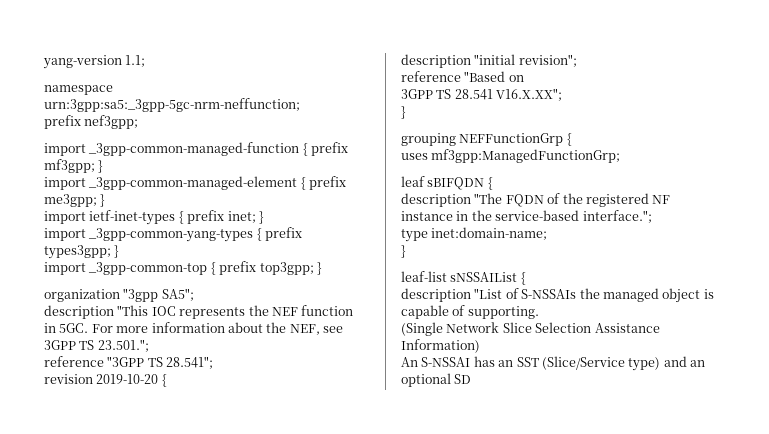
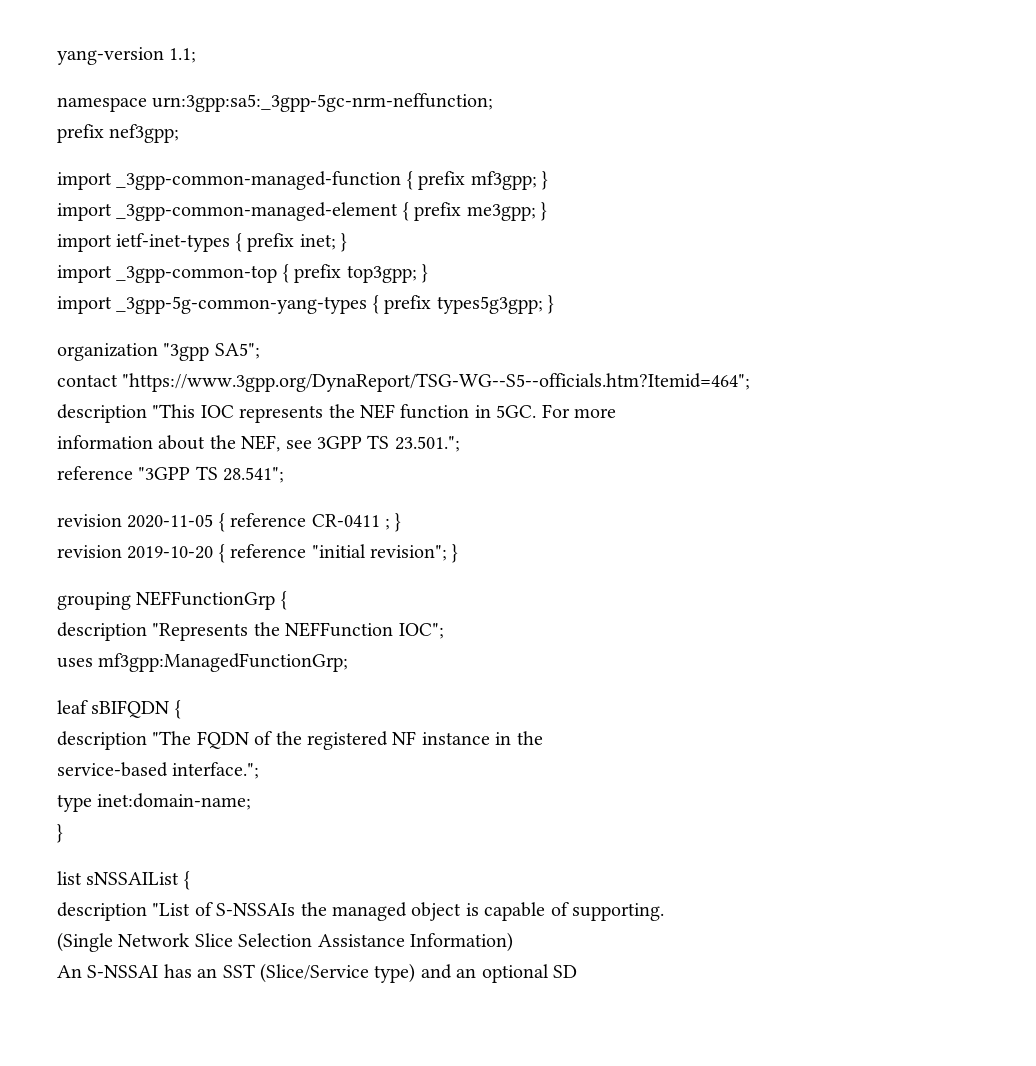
[44,227,303,242] [44,245,120,259] // import _3gpp-common-yang-types { prefix types3gpp; } -> (347, 242) none
(322, 268) none -> [57,295,554,314] // import _3gpp-5g-common-yang-types { prefix types5g3gpp; }
(194, 294) none -> [57,373,751,392] // contact "https://www.3gpp.org/DynaReport/TSG-WG--S5--officials.htm?Itemid=464";
(149, 329) none -> (616, 413) //
(214, 362) none -> [57,513,402,532] // revision 2020-11-05 { reference CR-0411 ; }
[401,54,471,68] // description -> [230,544,307,558] reference
[401,71,524,82] [401,88,563,101] // reference "Based on // 3GPP TS 28.541 V16.X.XX"; // -> (447, 553) none
(572, 139) none -> [57,622,444,641] // description "Represents the NEFFunction IOC";
(492, 215) none -> (543, 738) //
[401,271,447,282] leaf-list -> [57,871,82,885] list

